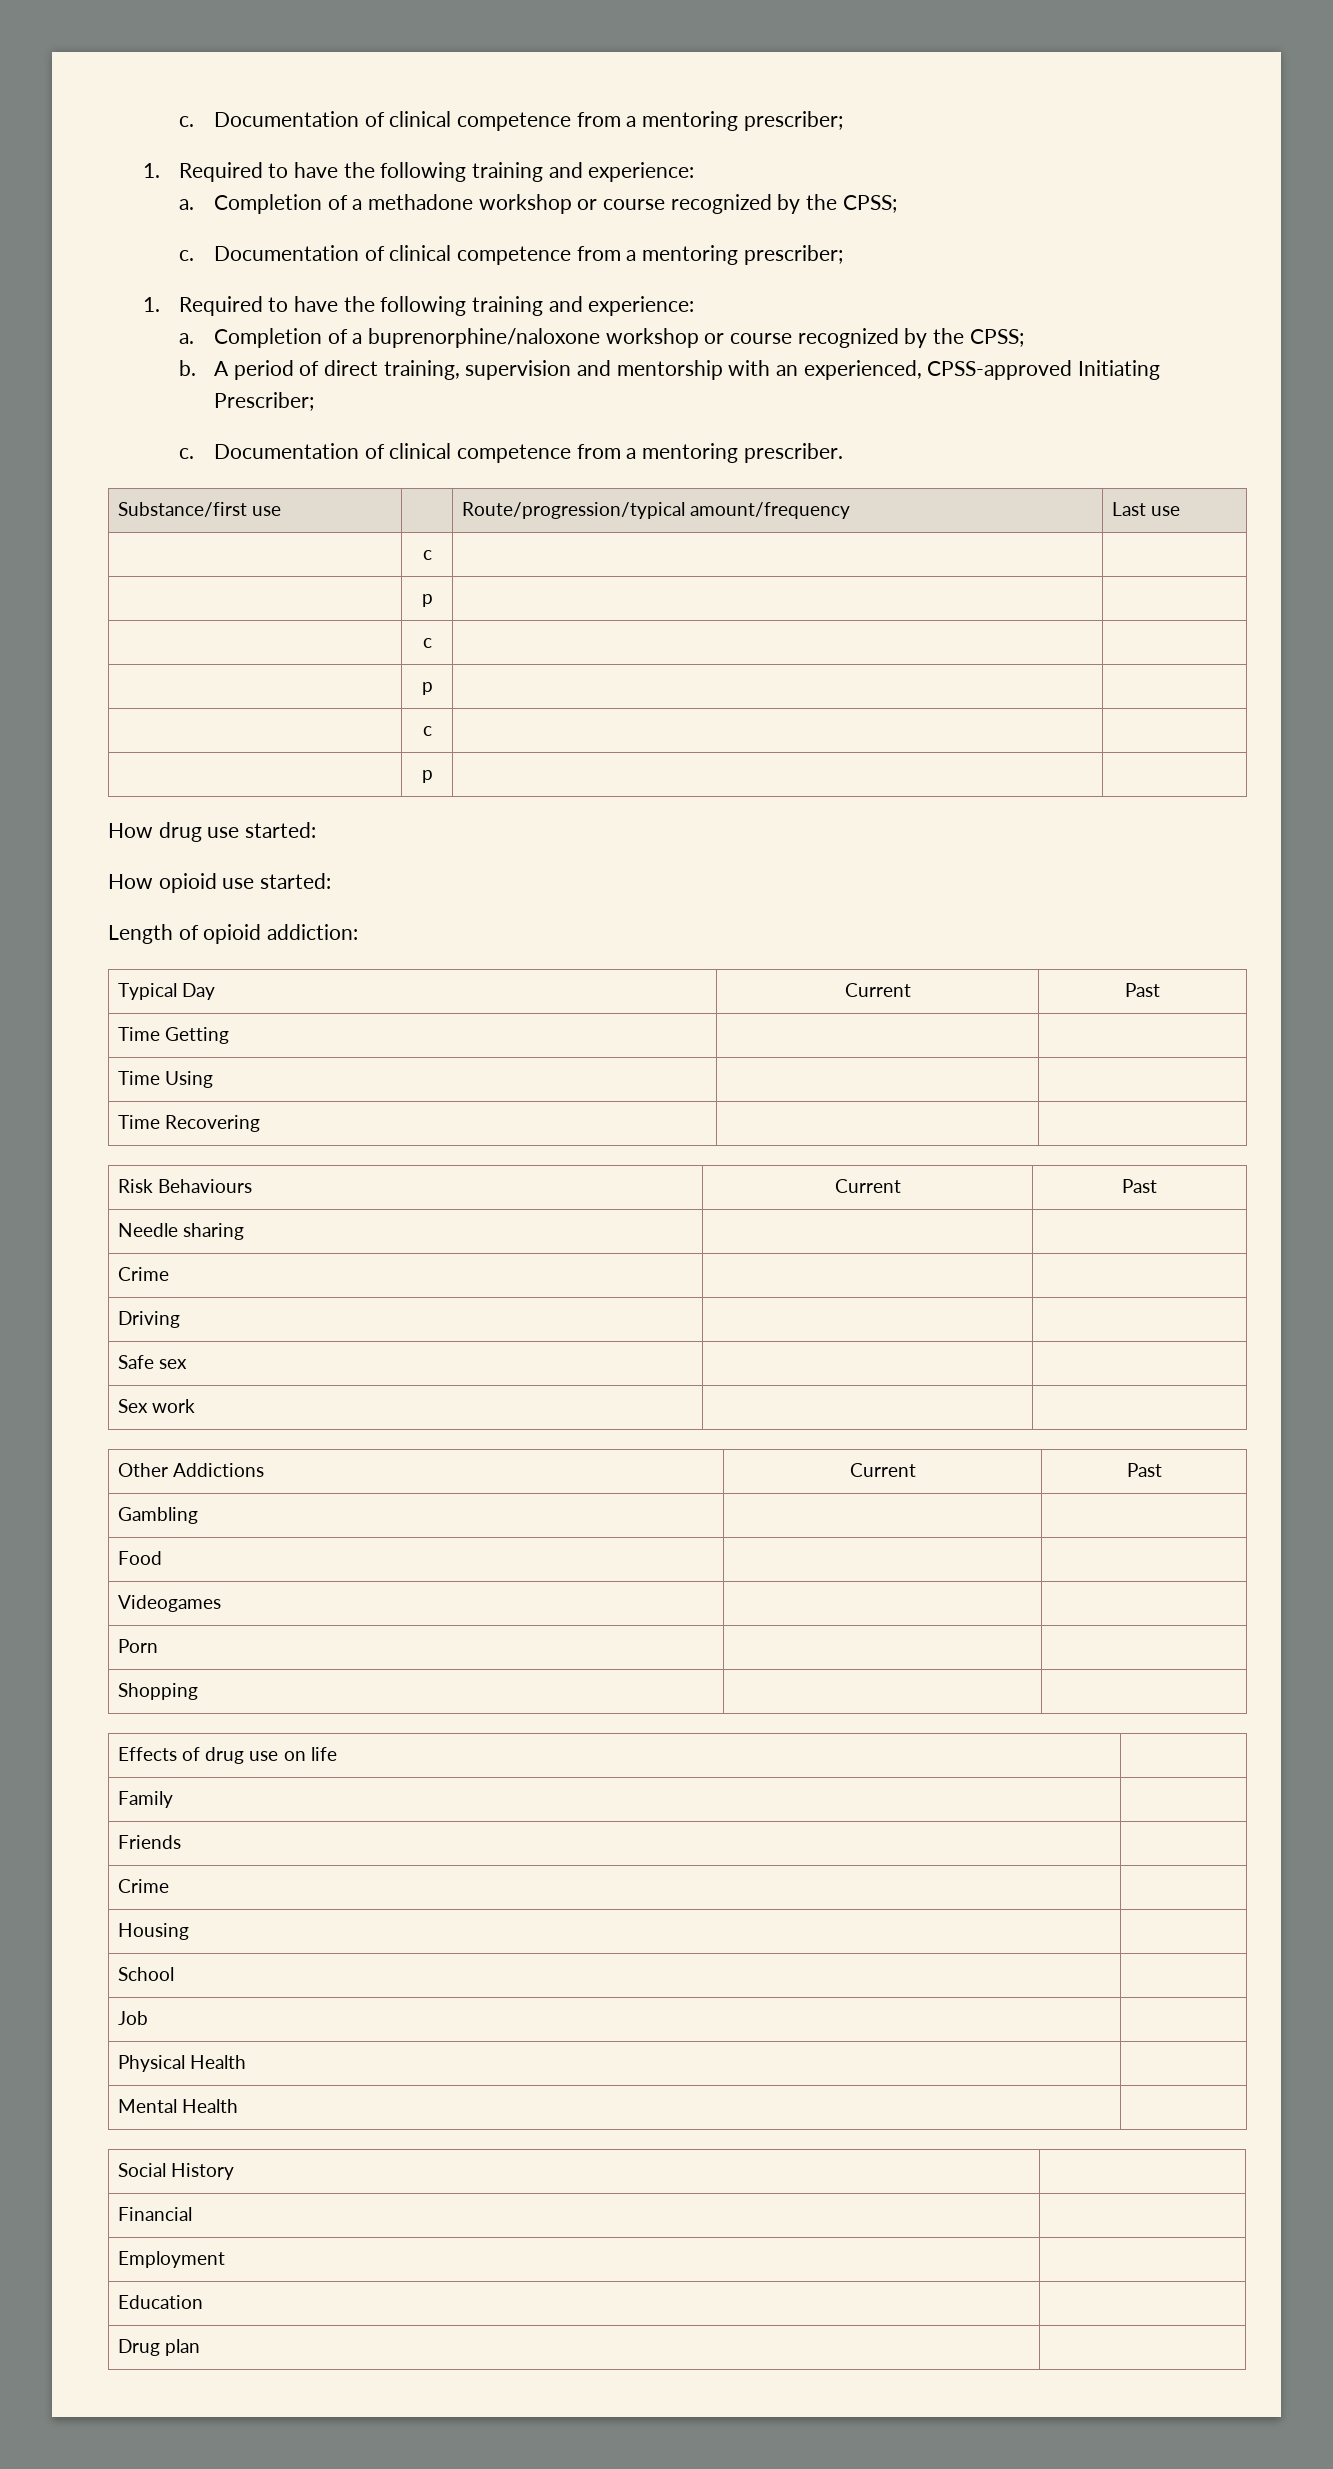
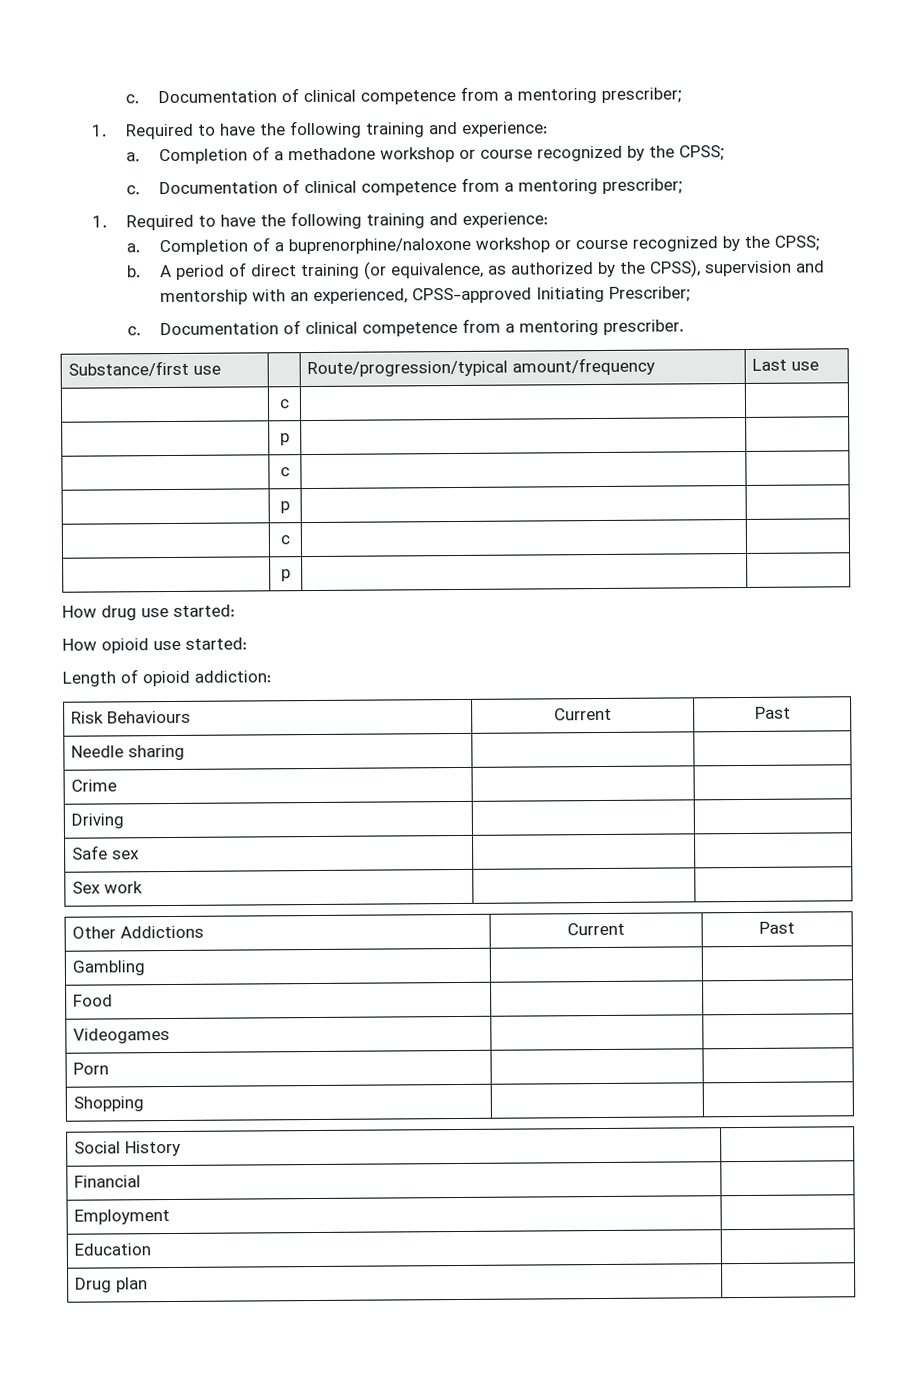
[383,360,460,380] training, -> [300,259,701,280] training (or equivalence, as authorized by the CPSS),
[118,983,216,1000] [844,983,911,997] [1125,983,1160,997] [118,1027,230,1044] [118,1071,214,1088] [118,1115,261,1132] // Typical Day | Current | Past // Time Getting | | // Time Using | | // Time Recovering | | -> (271, 676) none
[118,1747,337,1764] [118,1791,174,1808] [118,1835,182,1849] [118,1879,170,1893] [118,1923,190,1940] [118,1967,175,1981] [118,2011,149,2025] [118,2055,247,2072] [118,2099,239,2113] // Effects of drug use on life | // Family | // Friends | // Crime | // Housing | // School | // Job | // Physical Health | // Mental Health | -> (145, 1104) none

